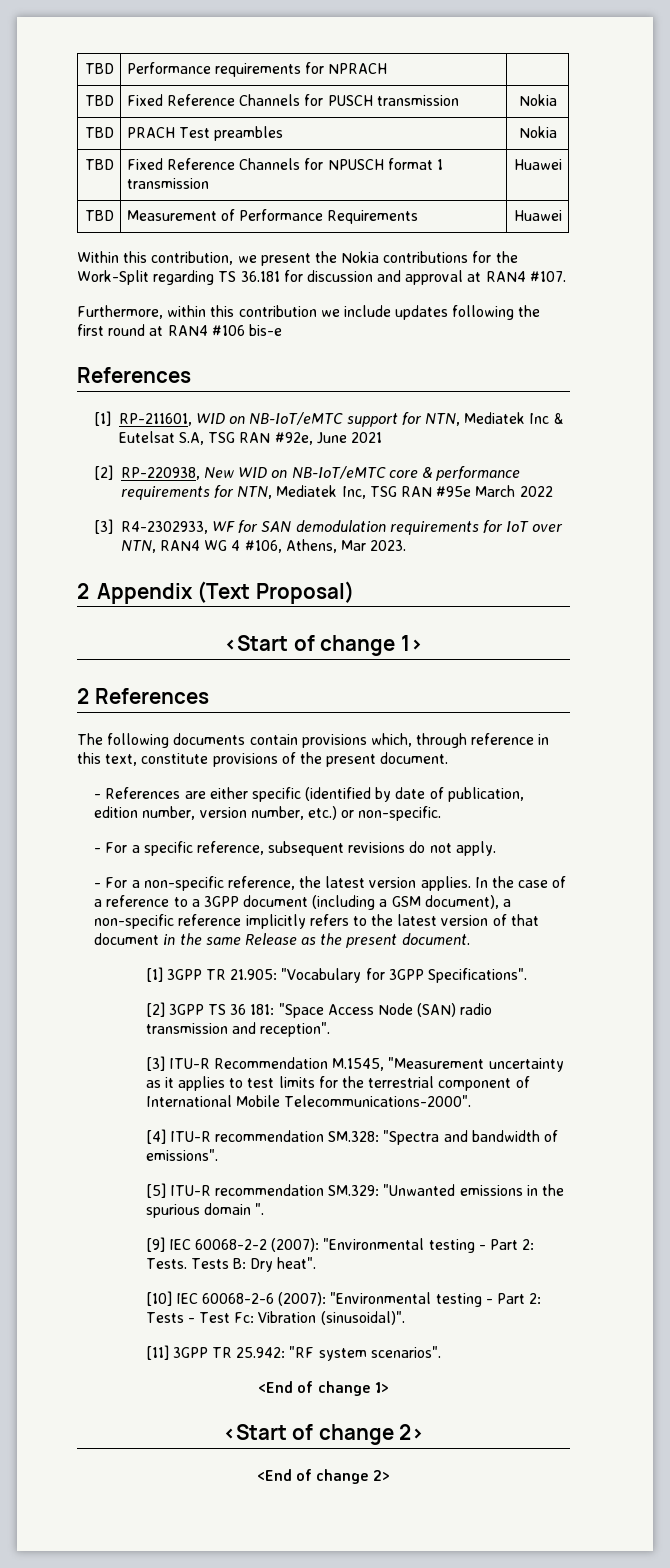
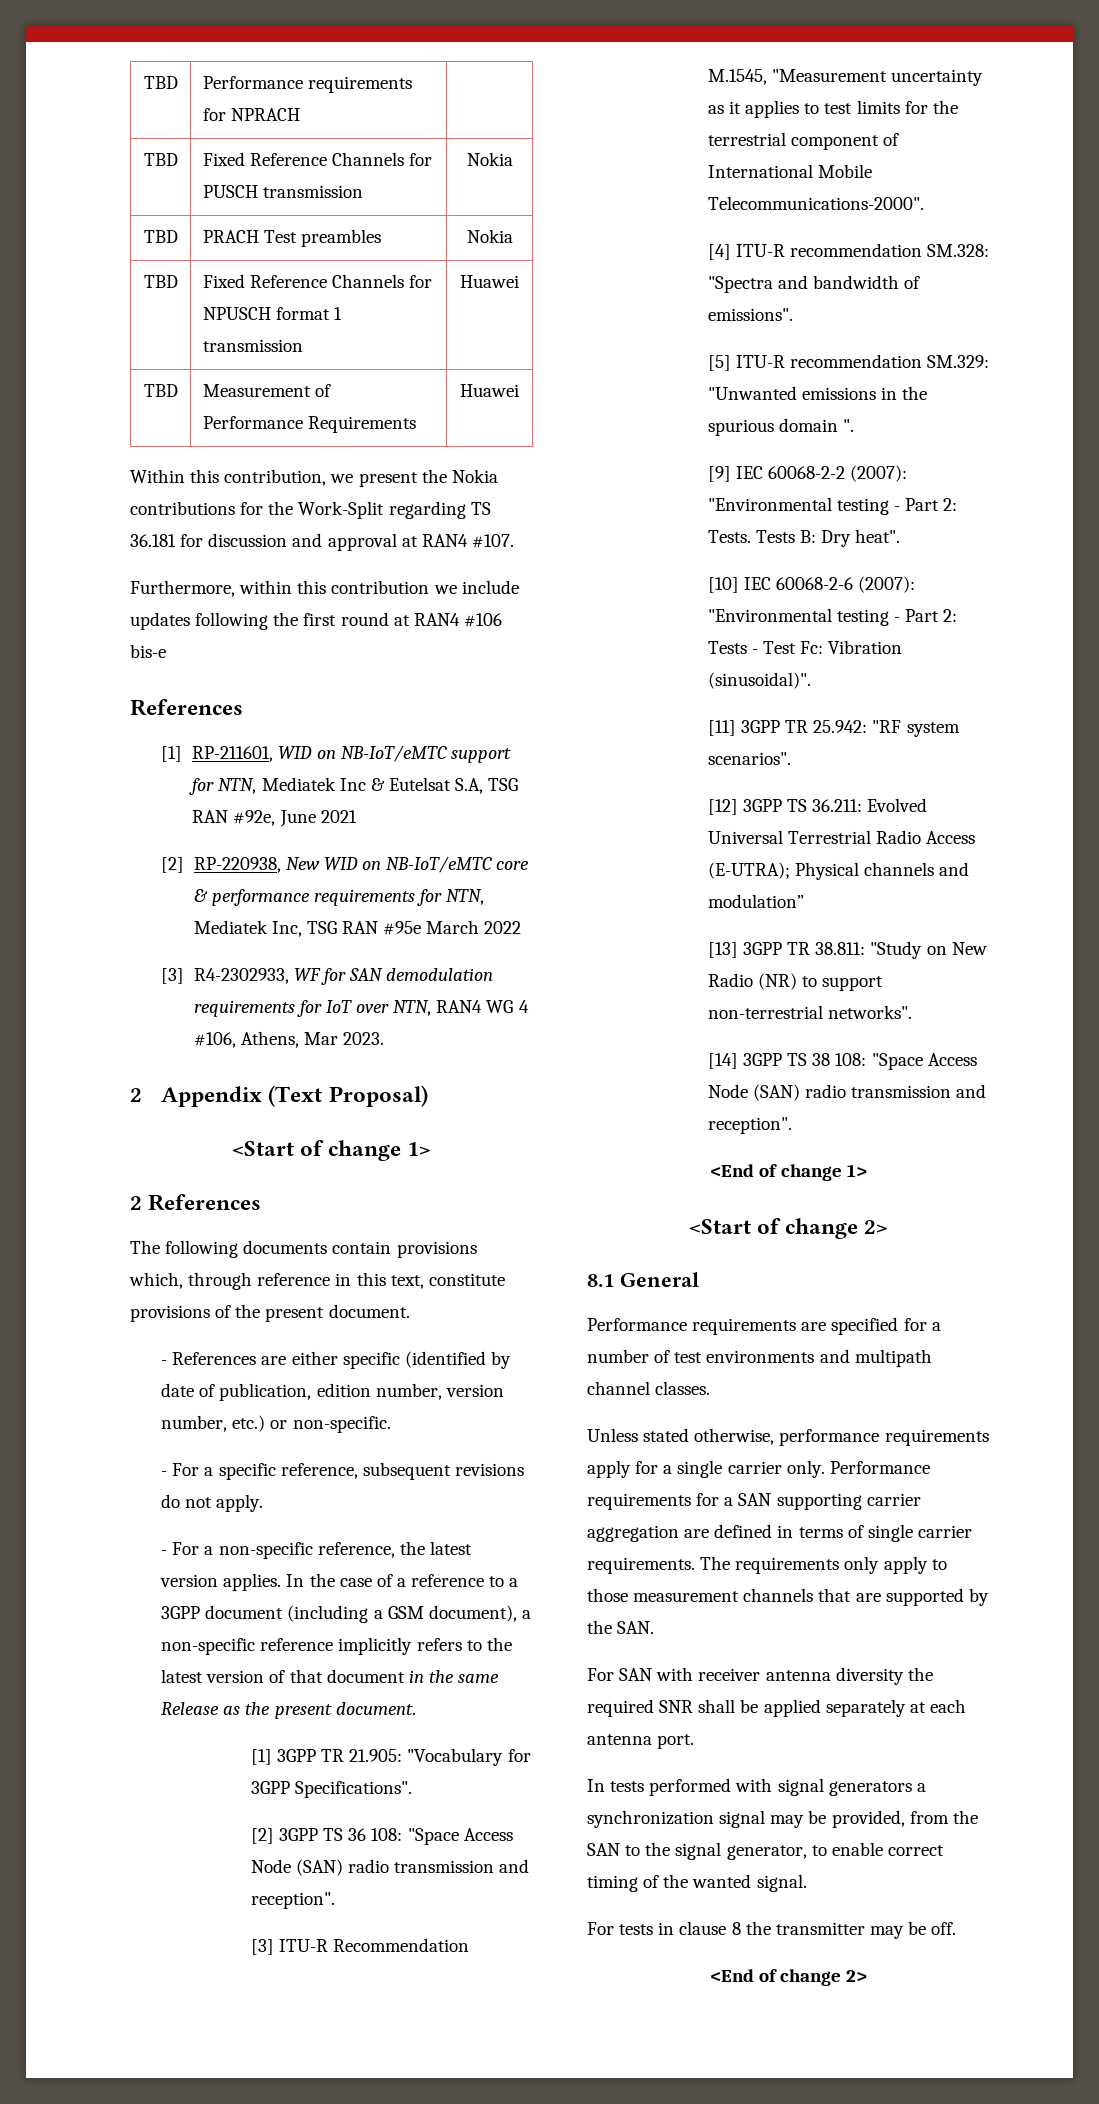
[250,1004,275,1015] 181: -> [371,1828,403,1841] 108:
(441, 1352) none -> [707,798,928,815] [707,830,976,844] [707,862,970,880] [707,894,804,908] [707,941,987,959] [707,973,884,991] [707,1005,913,1019] [707,1053,977,1070] [707,1084,987,1101] [707,1117,792,1134] // [12] 3GPP TS 36.211: Evolved Universal Terrestrial Radio Access (E-UTRA); Physical channels and modulation” // [13] 3GPP TR 38.811: "Study on New Radio (NR) to support non-terrestrial networks". // [14] 3GPP TS 38 108: "Space Access Node (SAN) radio transmission and reception".
(425, 1432) none -> [587,1272,699,1287] [587,1317,941,1335] [587,1349,932,1367] [587,1381,711,1395] [587,1428,989,1446] [587,1460,930,1478] [587,1493,921,1510] [587,1524,972,1542] [587,1556,947,1574] [587,1588,989,1606] [587,1620,655,1634] [587,1667,933,1685] [587,1699,966,1717] [587,1734,695,1749] [587,1778,926,1796] [587,1810,978,1828] [587,1842,944,1860] [587,1874,807,1892] [587,1921,957,1939] // 8.1 General // Performance requirements are specified for a number of test environments and multipath channel classes. // Unless stated otherwise, performance requirements apply for a single carrier only. Performance requirements for a SAN supporting carrier aggregation are defined in terms of single carrier requirements. The requirements only apply to those measurement channels that are supported by the SAN. // For SAN with receiver antenna diversity the required SNR shall be applied separately at each antenna port. // In tests performed with signal generators a synchronization signal may be provided, from the SAN to the signal generator, to enable correct timing of the wanted signal. // For tests in clause 8 the transmitter may be off.

